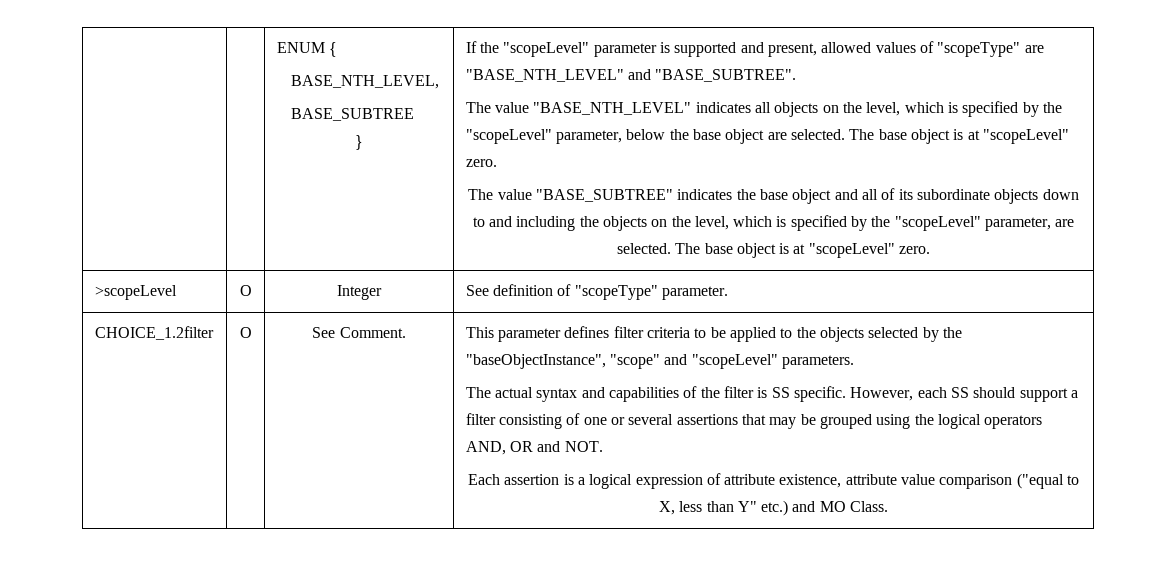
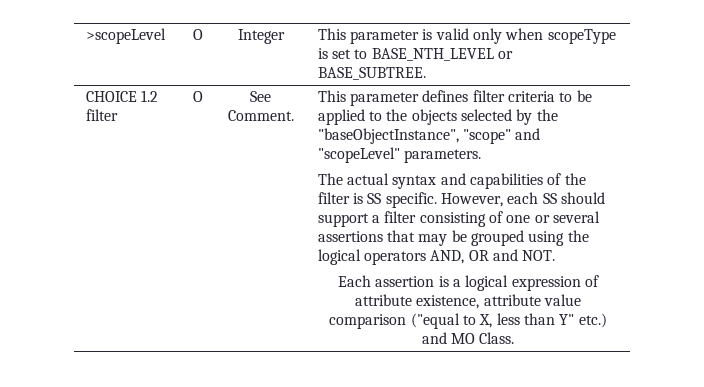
[276,42,338,57] [290,75,439,89] [290,108,414,121] [355,135,363,150] [465,41,1044,57] [465,69,797,82] [465,101,1062,117] [465,129,1069,144] [465,159,497,167] [468,188,1079,204] [472,215,1075,231] [616,243,931,258] [94,285,177,300] [239,285,252,296] [337,285,382,300] [465,284,728,300] [94,326,214,340] | | ENUM { // BASE_NTH_LEVEL, // BASE_SUBTREE // } | If the "scopeLevel" parameter is supported and present, allowed values of "scopeType" are "BASE_NTH_LEVEL" and "BASE_SUBTREE". // The value "BASE_NTH_LEVEL" indicates all objects on the level, which is specified by the "scopeLevel" parameter, below the base object are selected. The base object is at "scopeLevel" zero. // The value "BASE_SUBTREE" indicates the base object and all of its subordinate objects down to and including the objects on the level, which is specified by the "scopeLevel" parameter, are selected. The base object is at "scopeLevel" zero. // >scopeLevel | O | Integer | See definition of "scopeType" parameter. // CHOICE_1.2filter -> [85,28,166,44] [192,29,203,40] [237,29,285,44] [317,28,616,44] [317,48,513,61] [317,67,426,80] [85,90,158,102] [85,109,118,121] >scopeLevel | O | Integer | This parameter is valid only when scopeType is set to BASE_NTH_LEVEL or BASE_SUBTREE. // CHOICE 1.2 filter

